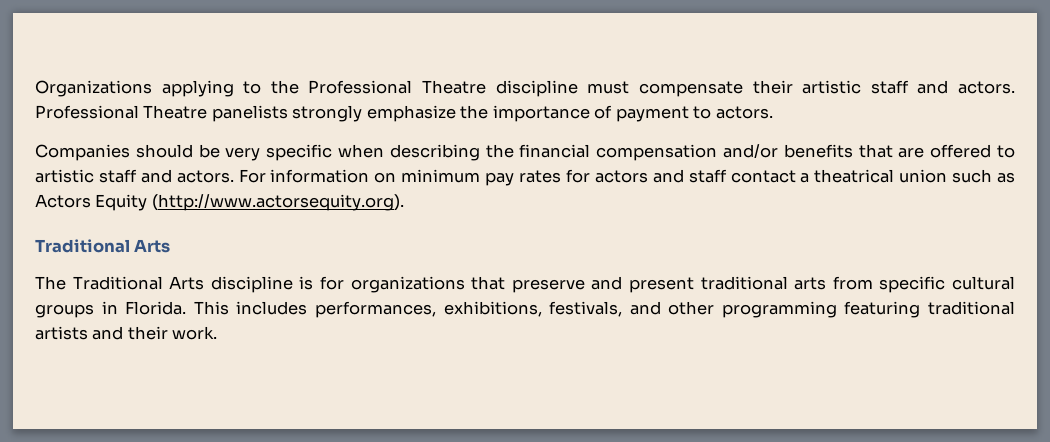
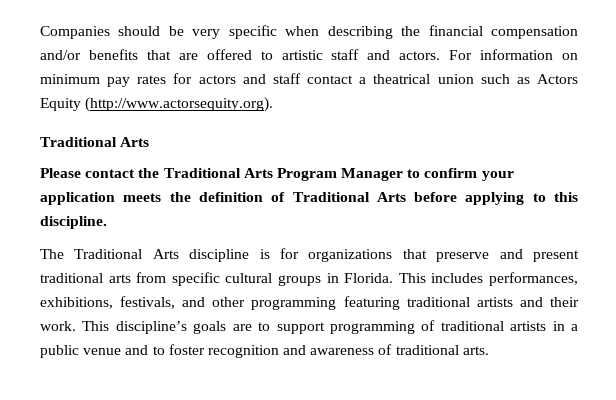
[35,80,1016,97] [35,105,773,122] Organizations applying to the Professional Theatre discipline must compensate their artistic staff and actors. Professional Theatre panelists strongly emphasize the importance of payment to actors. // -> (40, 32) none
(171, 246) none -> [40,168,514,181] [40,192,578,205] [40,216,107,229] // Please contact the Traditional Arts Program Manager to confirm your application meets the definition of Traditional Arts before applying to this discipline.
(218, 333) none -> [82,320,578,334] [40,344,489,358] This discipline’s goals are to support programming of traditional artists in a public venue and to foster recognition and awareness of traditional arts.

